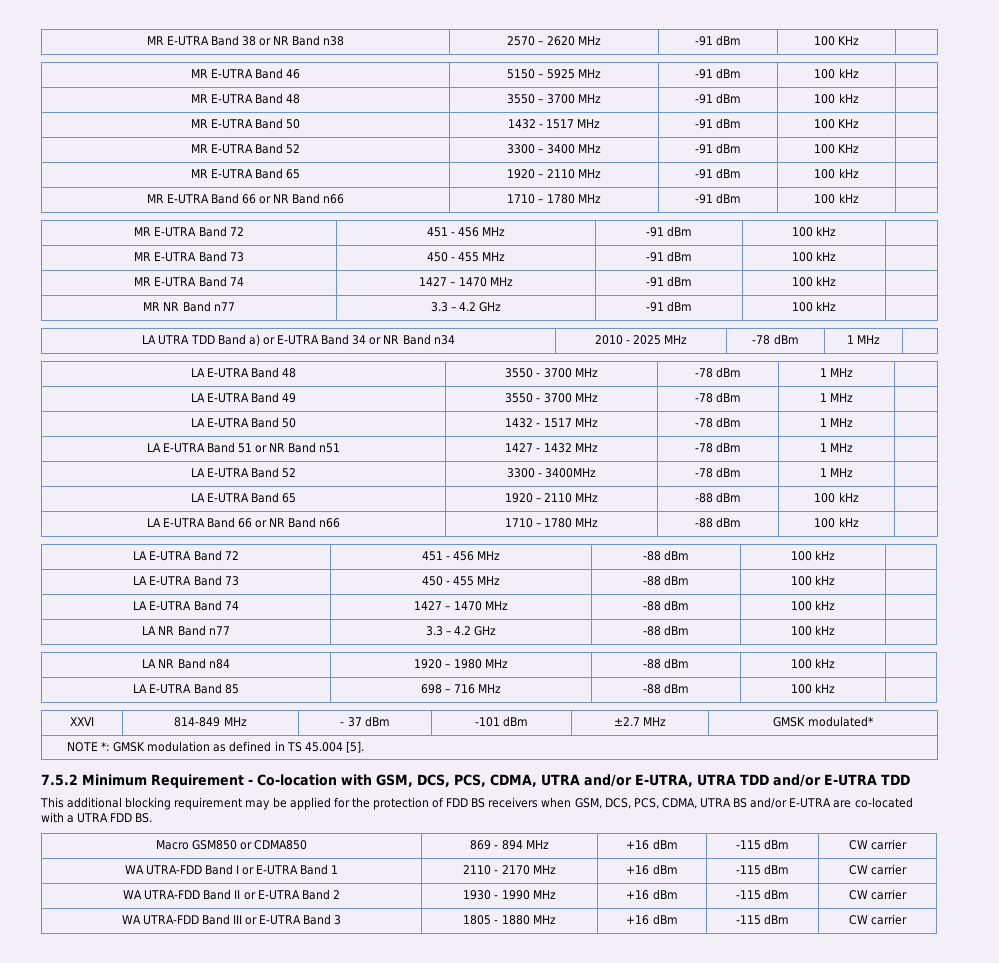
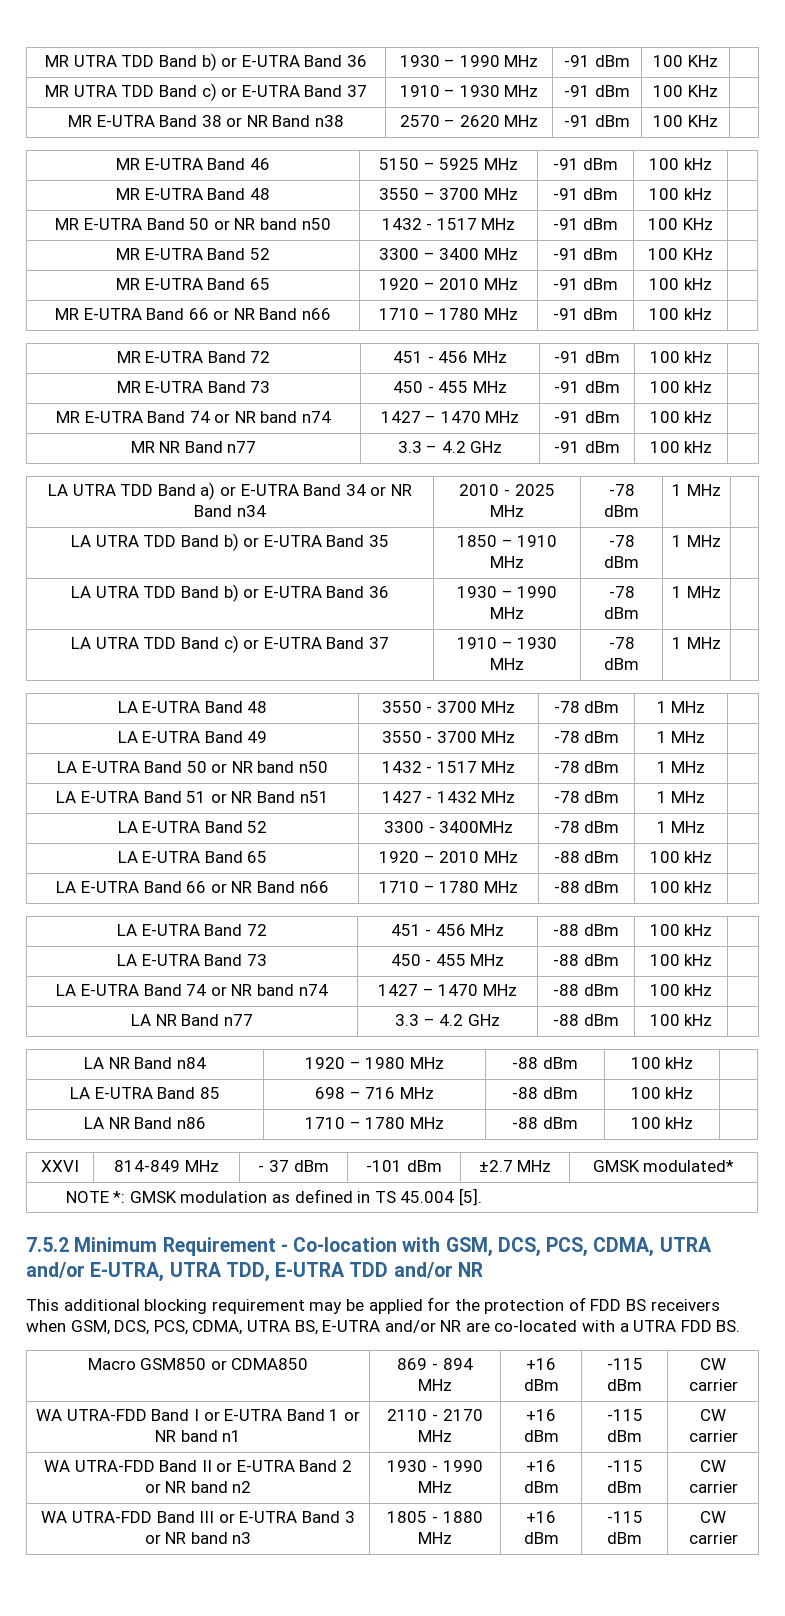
[146,36,164,45] MR -> [45,53,367,71] [399,55,539,67] [564,55,630,67] [653,55,718,67] [45,83,367,101] [399,85,539,97] [564,85,630,97] [653,85,718,97] [67,115,92,127] MR UTRA TDD Band b) or E-UTRA Band 36 | 1930 – 1990 MHz | -91 dBm | 100 KHz | // MR UTRA TDD Band c) or E-UTRA Band 37 | 1910 – 1930 MHz | -91 dBm | 100 KHz | // MR
(301, 124) none -> [213,218,331,230] or NR band n50
[546,169,575,179] 2110 -> [439,278,480,290] 2010
(244, 281) none -> [214,411,332,423] or NR band n74
(881, 339) none -> [71,533,389,551] [456,535,558,547] [490,556,524,568] [608,535,635,547] [604,556,639,568] [672,535,721,547] [71,584,389,602] [456,586,558,598] [490,607,524,619] [608,586,635,598] [604,607,639,619] [672,586,721,598] [71,635,389,653] [456,637,558,649] [490,658,524,670] [608,637,635,649] [604,658,639,670] [672,637,721,649] // LA UTRA TDD Band b) or E-UTRA Band 35 | 1850 – 1910 MHz | -78 dBm | 1 MHz | // LA UTRA TDD Band b) or E-UTRA Band 36 | 1930 – 1990 MHz | -78 dBm | 1 MHz | // LA UTRA TDD Band c) or E-UTRA Band 37 | 1910 – 1930 MHz | -78 dBm | 1 MHz |
(297, 423) none -> [211,761,329,773] or NR band n50
[544,493,573,503] 2110 -> [439,851,480,863] 2010
(239, 605) none -> [210,984,328,996] or NR band n74
(836, 688) none -> [84,1117,206,1129] [305,1117,444,1129] [512,1117,578,1129] [630,1117,694,1129] // LA NR Band n86 | 1710 – 1780 MHz | -88 dBm | 100 kHz |
[740,774,910,787] TDD and/or E-UTRA TDD -> [225,1262,483,1282] TDD, E-UTRA TDD and/or NR
[733,797,832,809] BS and/or E-UTRA -> [294,1320,462,1335] BS, E-UTRA and/or NR
(339, 869) none -> [343,1411,360,1421] [154,1430,242,1442] or NR band n1
(340, 894) none -> [144,1481,252,1493] or NR band n2
(342, 920) none -> [144,1532,252,1544] or NR band n3

